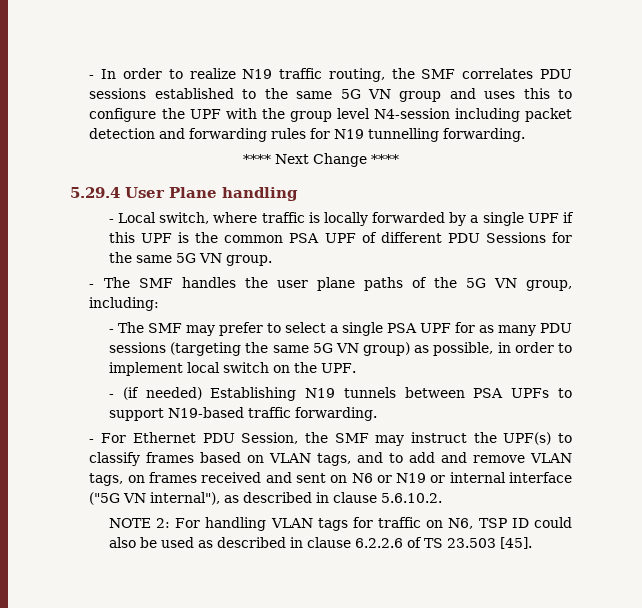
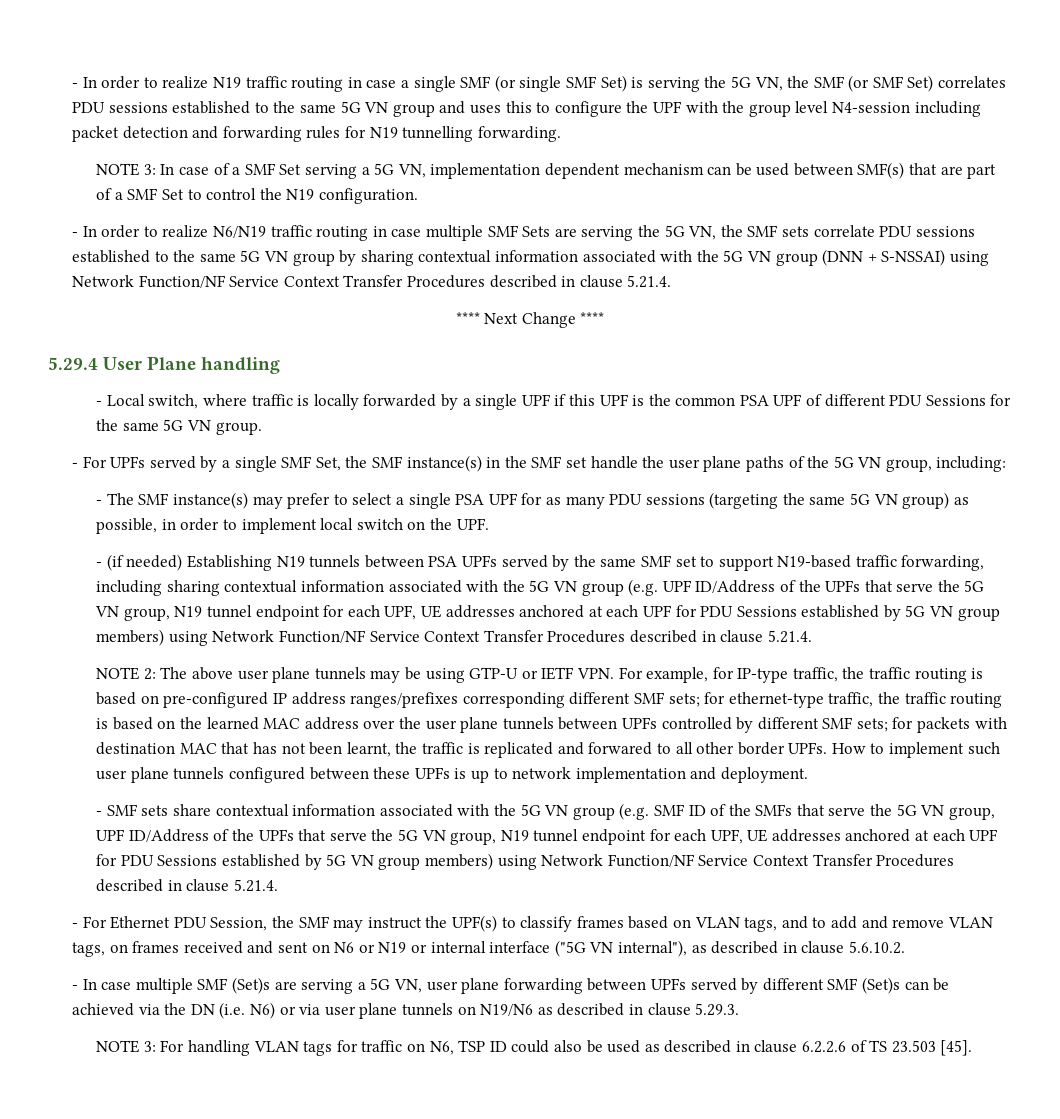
[328,68,456,82] routing, the SMF -> [291,75,934,92] routing in case a single SMF (or single SMF Set) is serving the 5G VN, the SMF (or SMF Set)
(526, 135) none -> [96,162,997,179] [96,188,418,204] [72,225,975,241] [72,249,989,266] [72,275,672,288] // NOTE 3: In case of a SMF Set serving a 5G VN, implementation dependent mechanism can be used between SMF(s) that are part of a SMF Set to control the N19 configuration. // - In order to realize N6/N19 traffic routing in case multiple SMF Sets are serving the 5G VN, the SMF sets correlate PDU sessions established to the same 5G VN group by sharing contextual information associated with the 5G VN group (DNN + S-NSSAI) using Network Function/NF Service Context Transfer Procedures described in clause 5.21.4.
[103,277,236,288] The SMF handles -> [82,455,638,472] For UPFs served by a single SMF Set, the SMF instance(s) in the SMF set handle
(182, 328) none -> [173,492,249,509] instance(s)
[558,388,572,398] [108,407,377,421] to support N19-based traffic forwarding. -> [501,555,985,571] [96,579,985,596] [95,605,1000,621] [96,629,812,646] [96,667,984,683] [96,692,1003,708] [96,717,1007,733] [96,742,1000,758] [96,767,808,783] [96,803,995,820] [96,829,999,845] [96,853,955,870] [96,879,279,892] served by the same SMF set to support N19-based traffic forwarding, including sharing contextual information associated with the 5G VN group (e.g. UPF ID/Address of the UPFs that serve the 5G VN group, N19 tunnel endpoint for each UPF, UE addresses anchored at each UPF for PDU Sessions established by 5G VN group members) using Network Function/NF Service Context Transfer Procedures described in clause 5.21.4. // NOTE 2: The above user plane tunnels may be using GTP-U or IETF VPN. For example, for IP-type traffic, the traffic routing is based on pre-configured IP address ranges/prefixes corresponding different SMF sets; for ethernet-type traffic, the traffic routing is based on the learned MAC address over the user plane tunnels between UPFs controlled by different SMF sets; for packets with destination MAC that has not been learnt, the traffic is replicated and forwared to all other border UPFs. How to implement such user plane tunnels configured between these UPFs is up to network implementation and deployment. // - SMF sets share contextual information associated with the 5G VN group (e.g. SMF ID of the SMFs that serve the 5G VN group, UPF ID/Address of the UPFs that serve the 5G VN group, N19 tunnel endpoint for each UPF, UE addresses anchored at each UPF for PDU Sessions established by 5G VN group members) using Network Function/NF Service Context Transfer Procedures described in clause 5.21.4.
[108,518,171,528] // NOTE 2: -> [72,977,950,994] [72,1002,740,1019] [96,1040,156,1053] // - In case multiple SMF (Set)s are serving a 5G VN, user plane forwarding between UPFs served by different SMF (Set)s can be achieved via the DN (i.e. N6) or via user plane tunnels on N19/N6 as described in clause 5.29.3. // NOTE 3:

